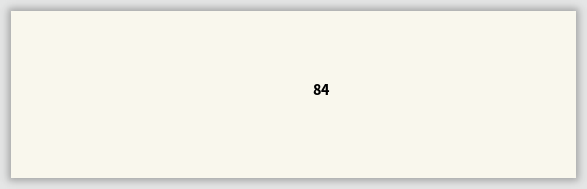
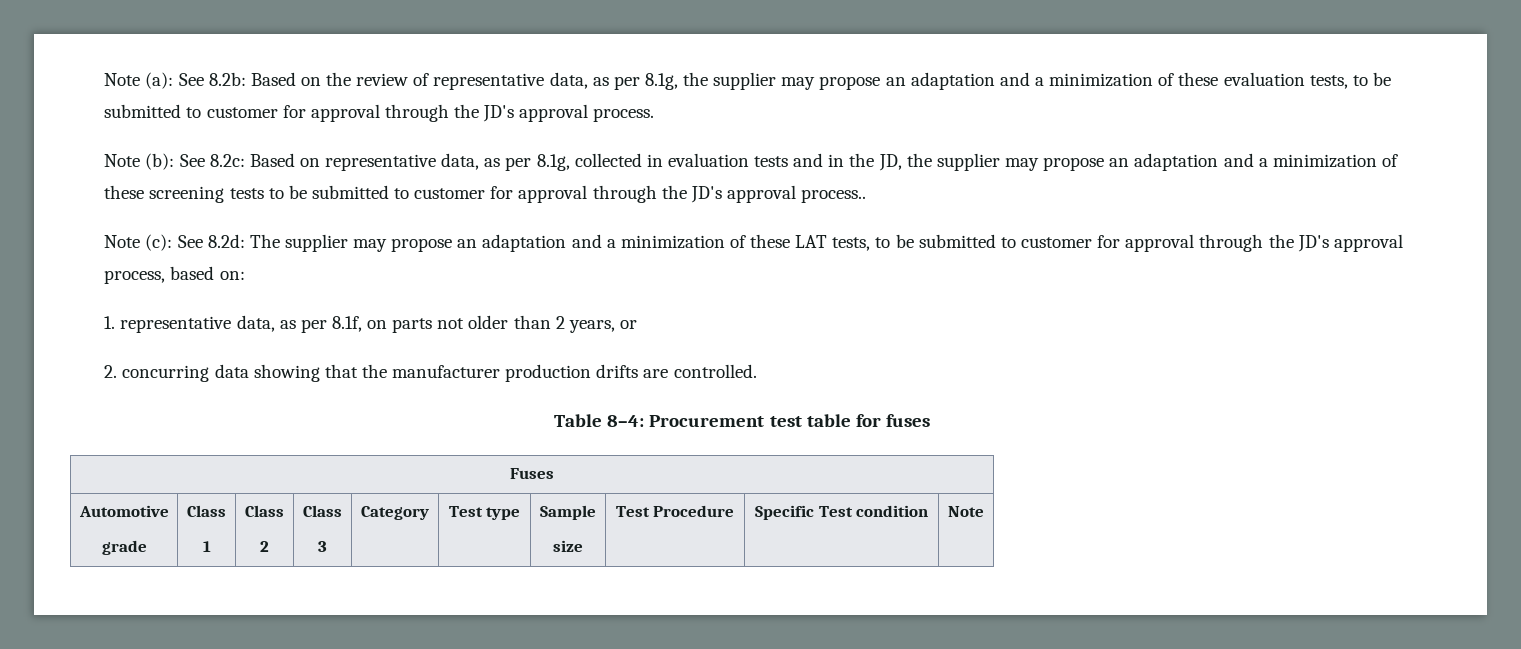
[312,84,330,95] 84 -> [104,72,1391,90] [104,104,655,122] [104,153,1398,171] [104,185,867,203] [104,234,1403,252] [104,266,245,284] [104,315,637,333] [104,364,757,382] [554,414,930,427] [510,468,554,479] [78,505,169,517] [101,540,147,555] [187,505,226,517] [202,541,211,552] [245,505,284,517] [260,541,269,552] [303,505,342,517] [318,541,327,552] [361,506,429,520] [448,506,521,520] [540,505,596,520] [553,540,583,552] [615,505,735,517] [754,505,929,520] [948,506,984,517] Note (a): See 8.2b: Based on the review of representative data, as per 8.1g, the supplier may propose an adaptation and a minimization of these evaluation tests, to be submitted to customer for approval through the JD's approval process. // Note (b): See 8.2c: Based on representative data, as per 8.1g, collected in evaluation tests and in the JD, the supplier may propose an adaptation and a minimization of these screening tests to be submitted to customer for approval through the JD's approval process.. // Note (c): See 8.2d: The supplier may propose an adaptation and a minimization of these LAT tests, to be submitted to customer for approval through the JD's approval process, based on: // 1. representative data, as per 8.1f, on parts not older than 2 years, or // 2. concurring data showing that the manufacturer production drifts are controlled. // Table 8–4: Procurement test table for fuses // Fuses // Automotive // grade | Class // 1 | Class // 2 | Class // 3 | Category | Test type | Sample // size | Test Procedure | Specific Test condition | Note

